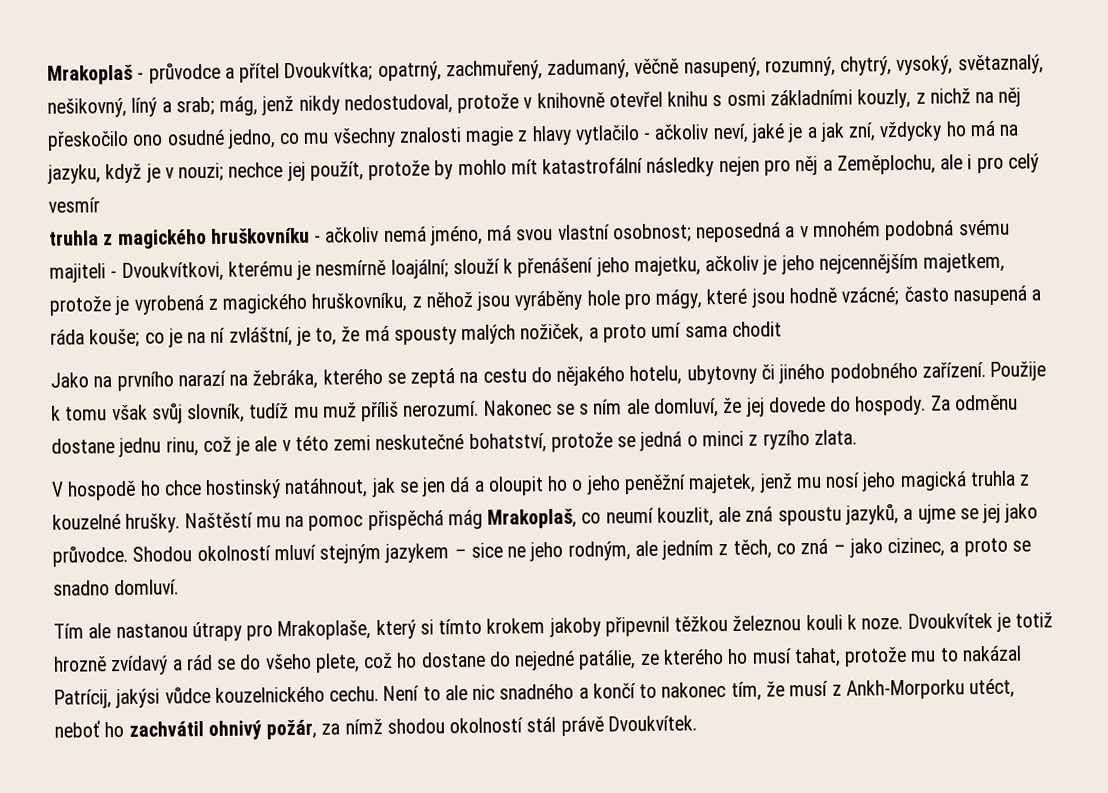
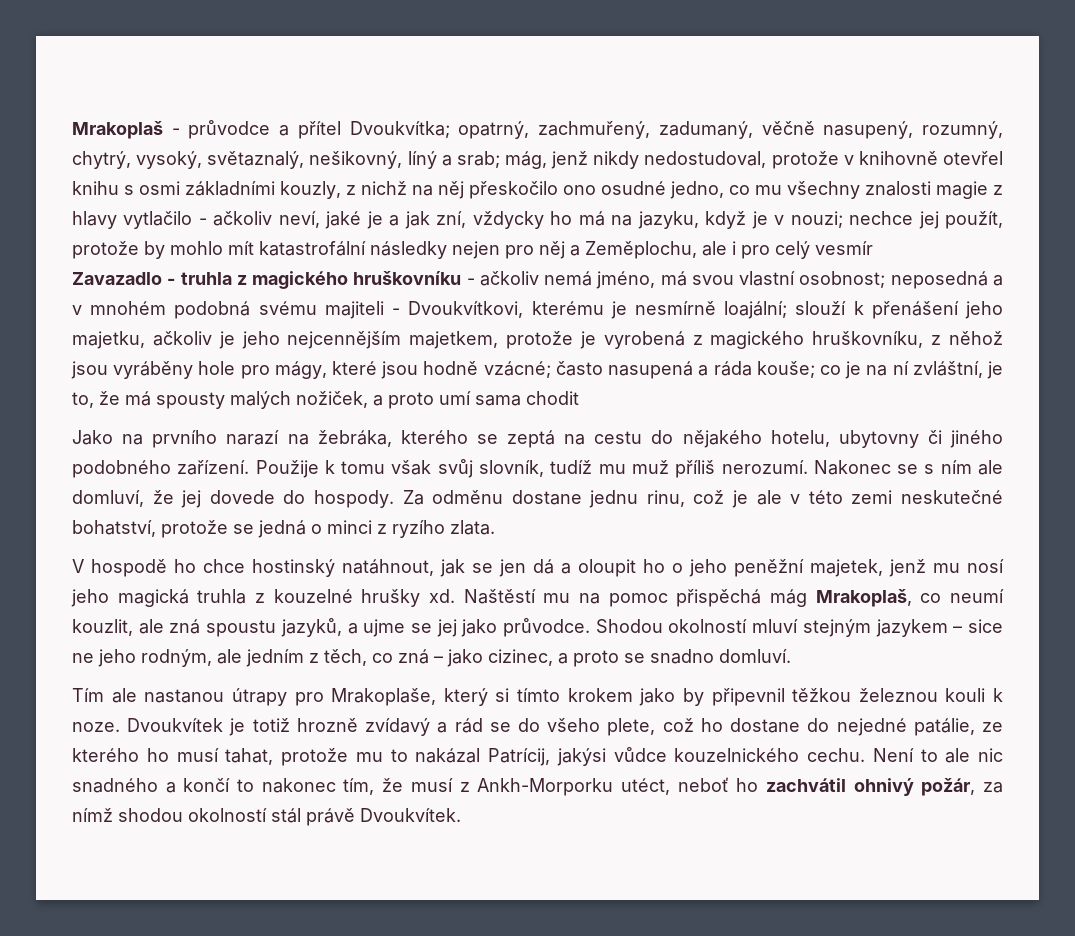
(100, 205) none -> [72,272,176,285] Zavazadlo -
[125,513,181,533] hrušky. -> [361,589,455,607] hrušky xd.
[548,617,601,638] jakoby -> [639,688,704,706] jako by

